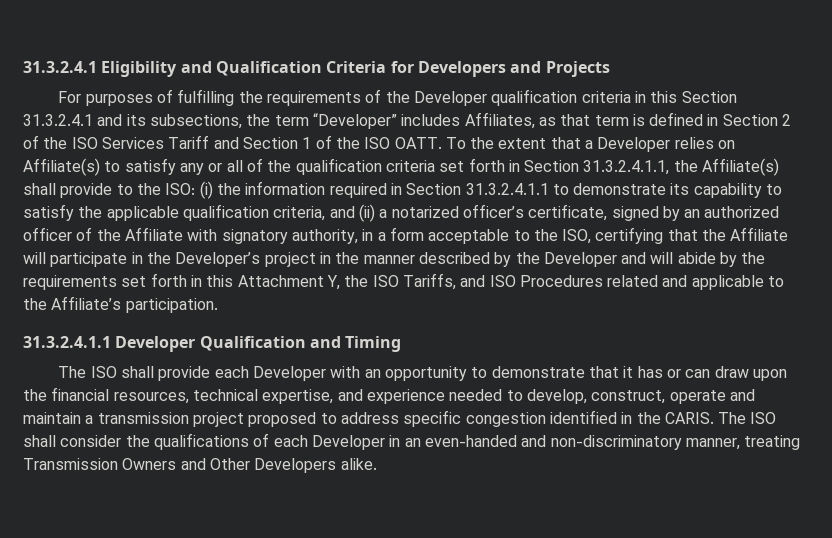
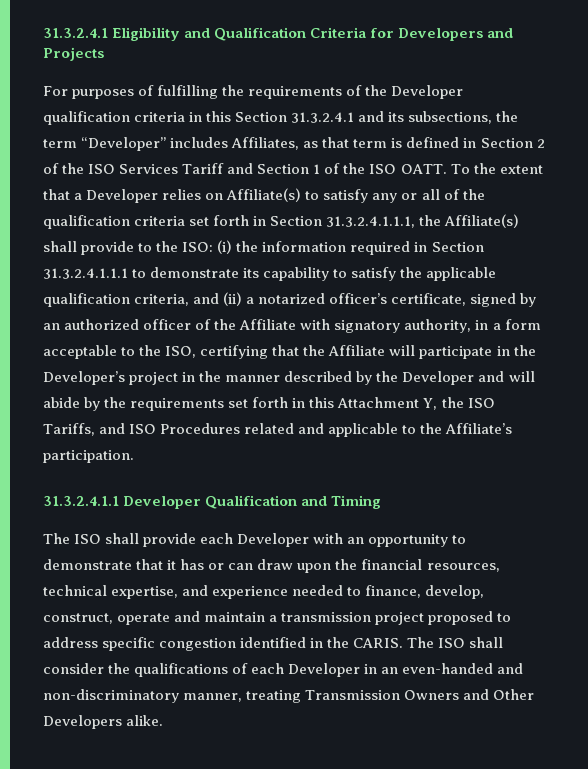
[583,160,670,175] 31.3.2.4.1.1, -> [326,216,416,228] 31.3.2.4.1.1.1,
[465,183,549,195] 31.3.2.4.1.1 -> [43,268,128,279] 31.3.2.4.1.1.1
(523, 395) none -> [365,585,422,598] finance,

